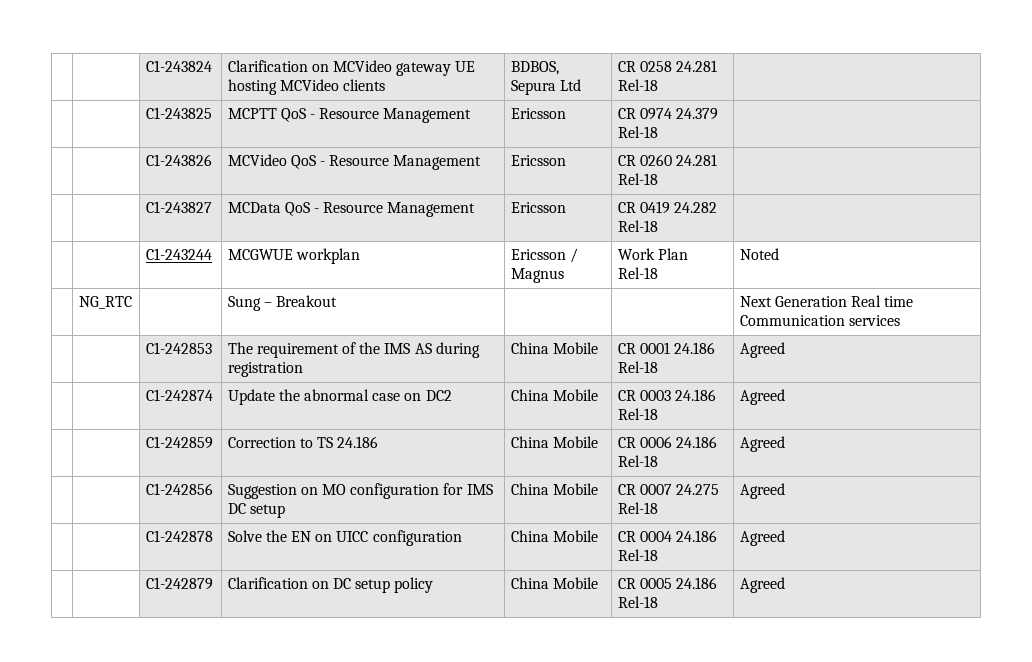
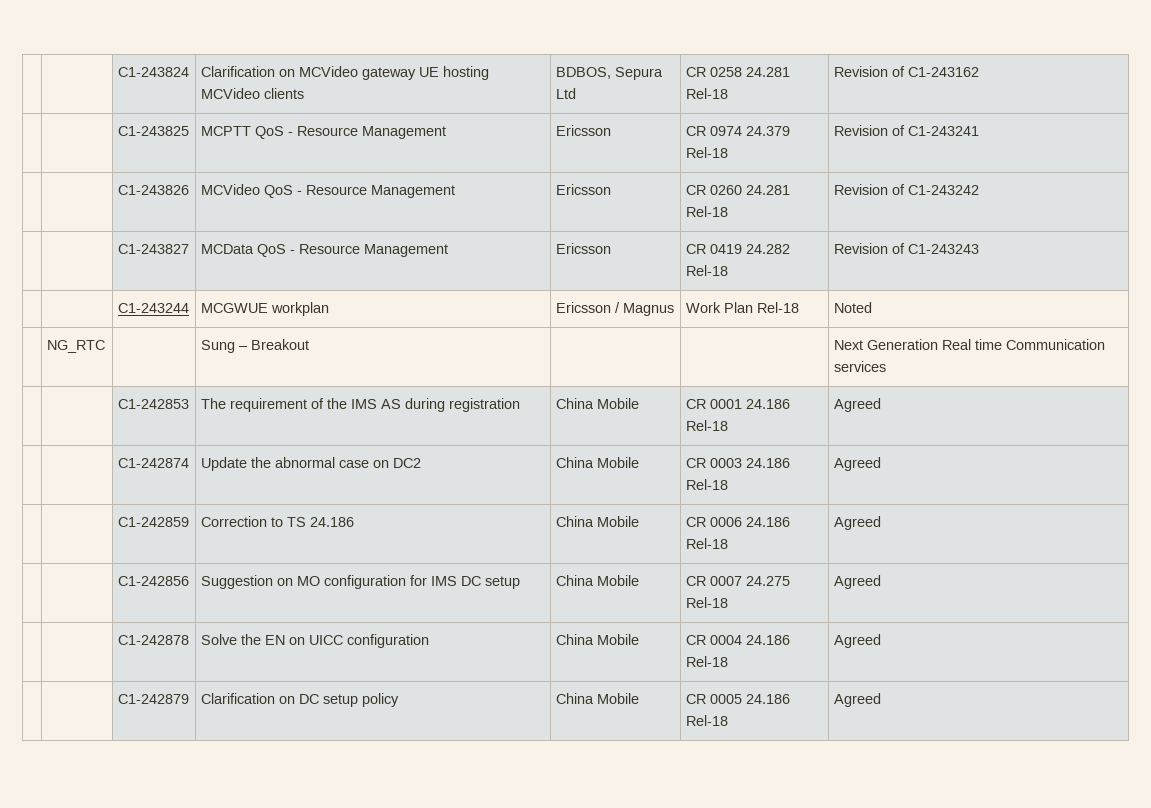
(658, 85) none -> [833,66,979,77] Revision of C1-243162
(658, 132) none -> [833,125,979,136] Revision of C1-243241
(658, 179) none -> [833,184,979,195] Revision of C1-243242
(658, 226) none -> [833,243,979,254] Revision of C1-243243

